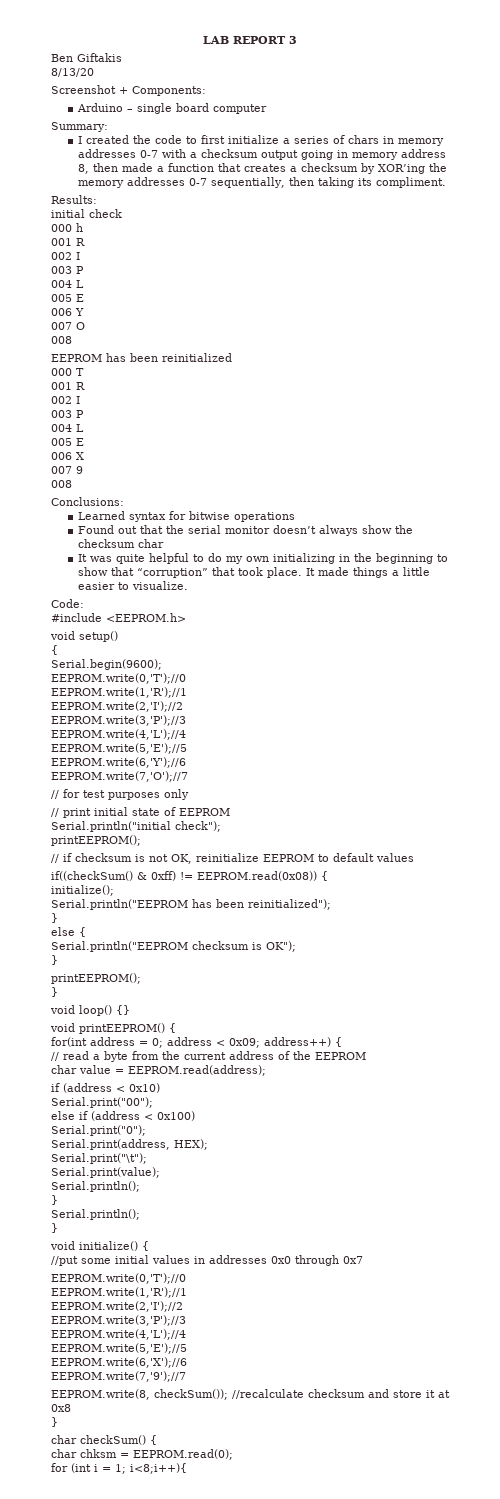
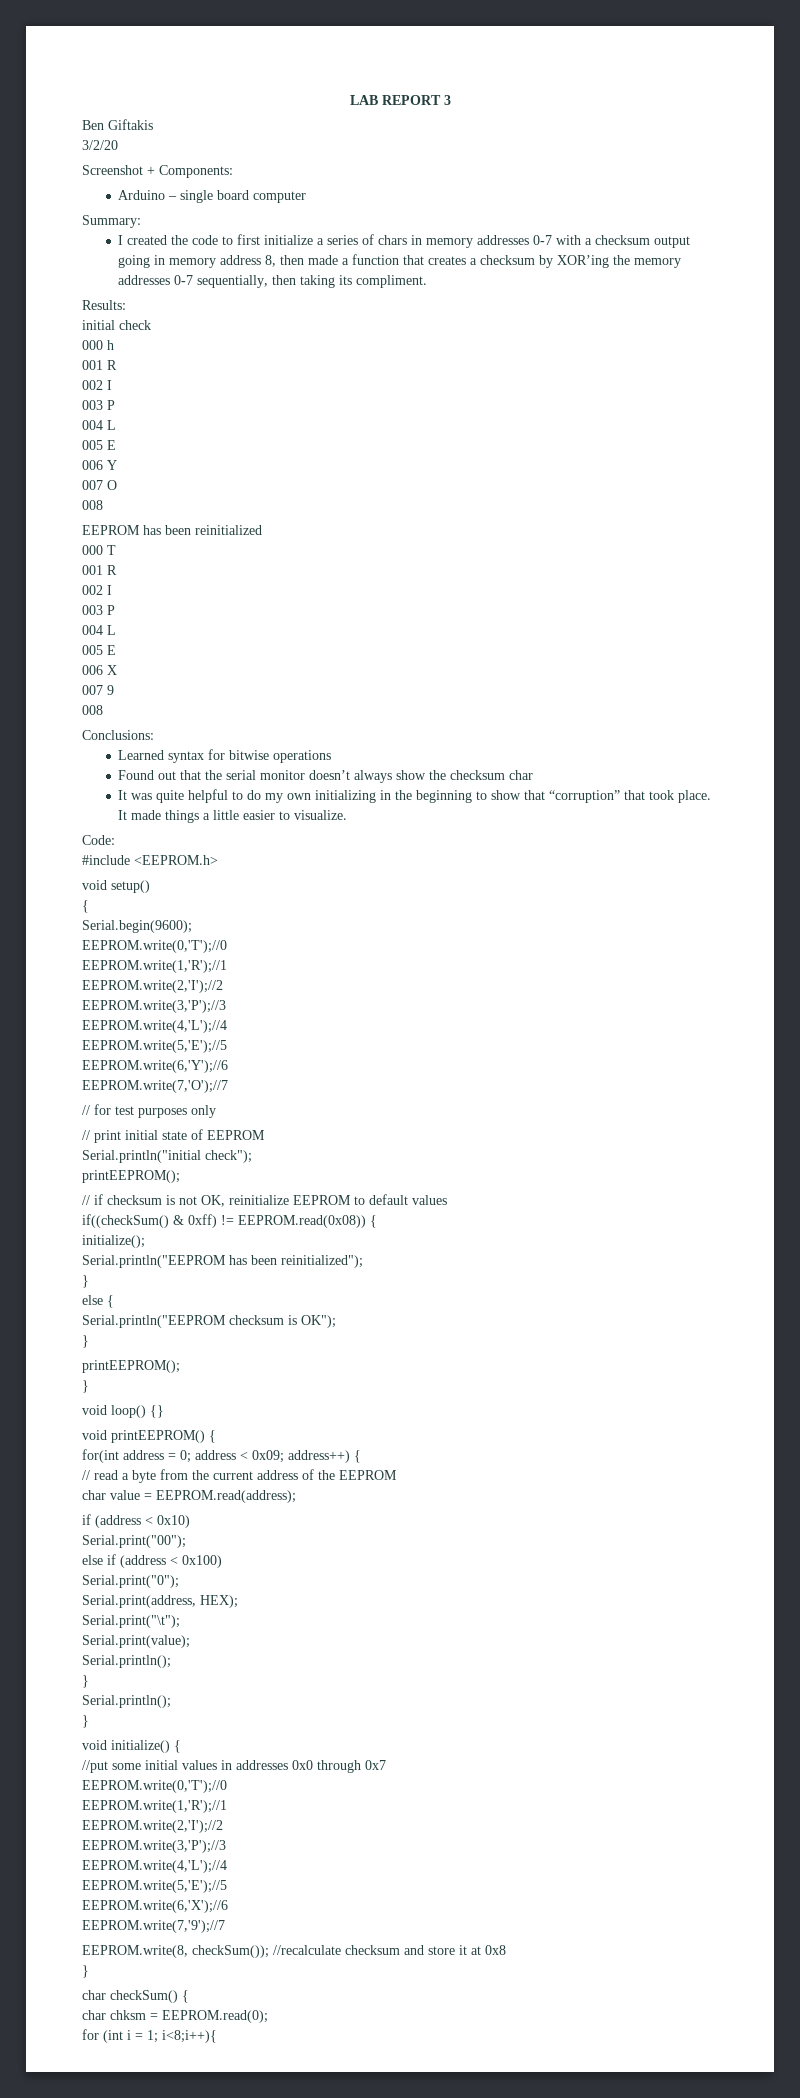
[51,68,94,77] 8/13/20 -> [82,140,118,150] 3/2/20

